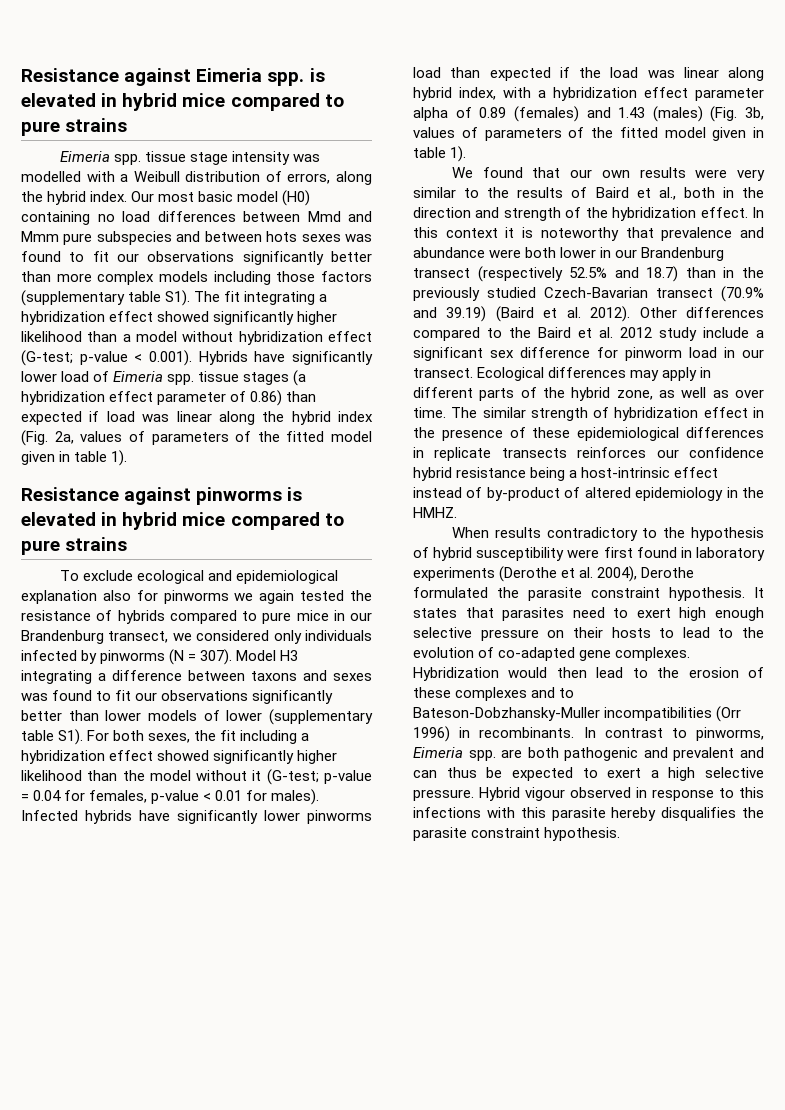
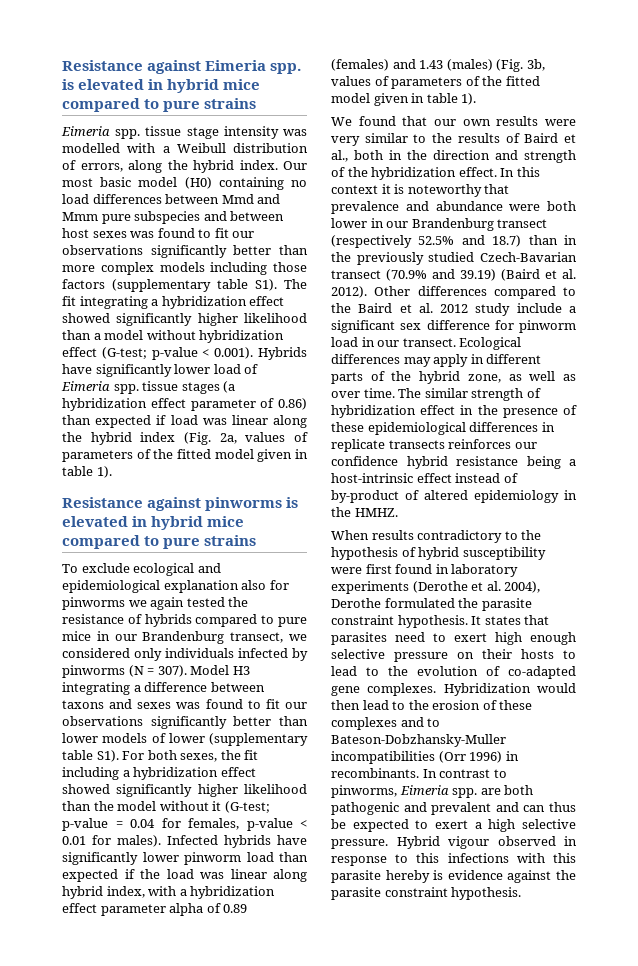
[266,231,298,242] hots -> [62,228,89,238] host
[307,810,372,824] pinworms -> [184,852,241,865] pinworm
[661,807,737,821] disqualifies -> [433,870,552,883] is evidence against

